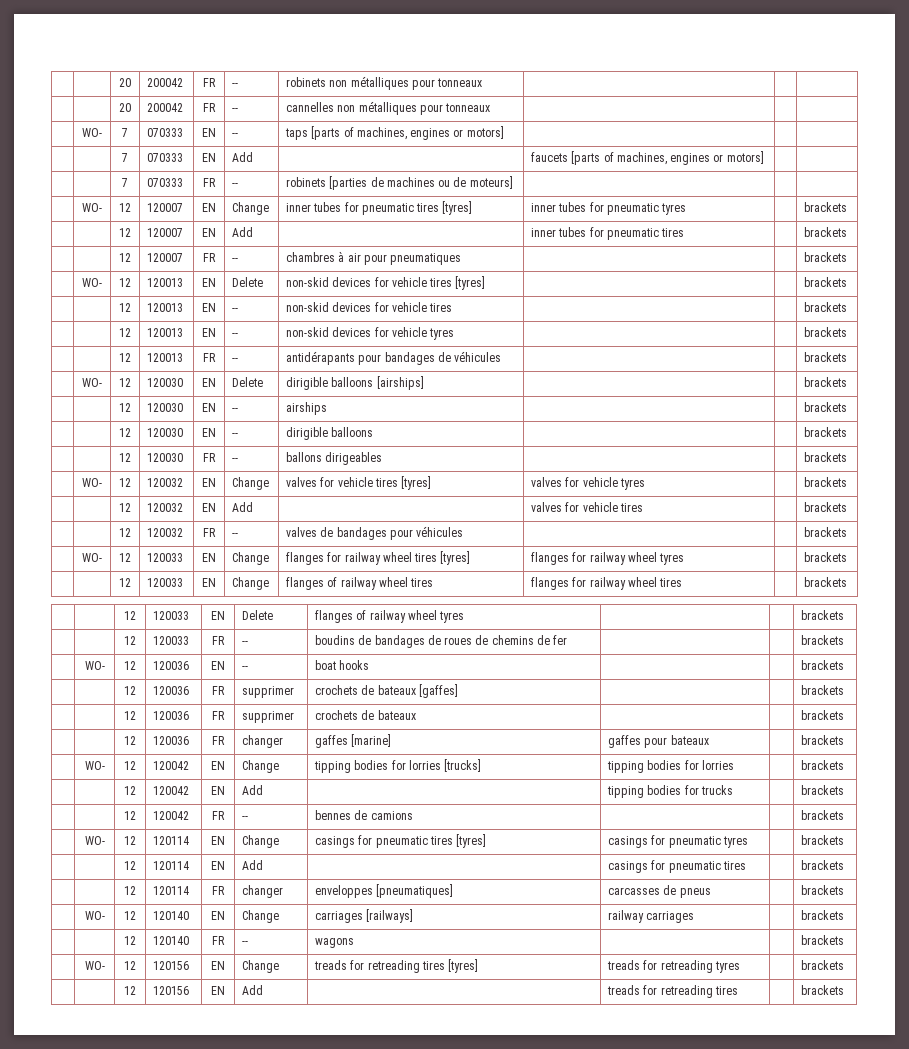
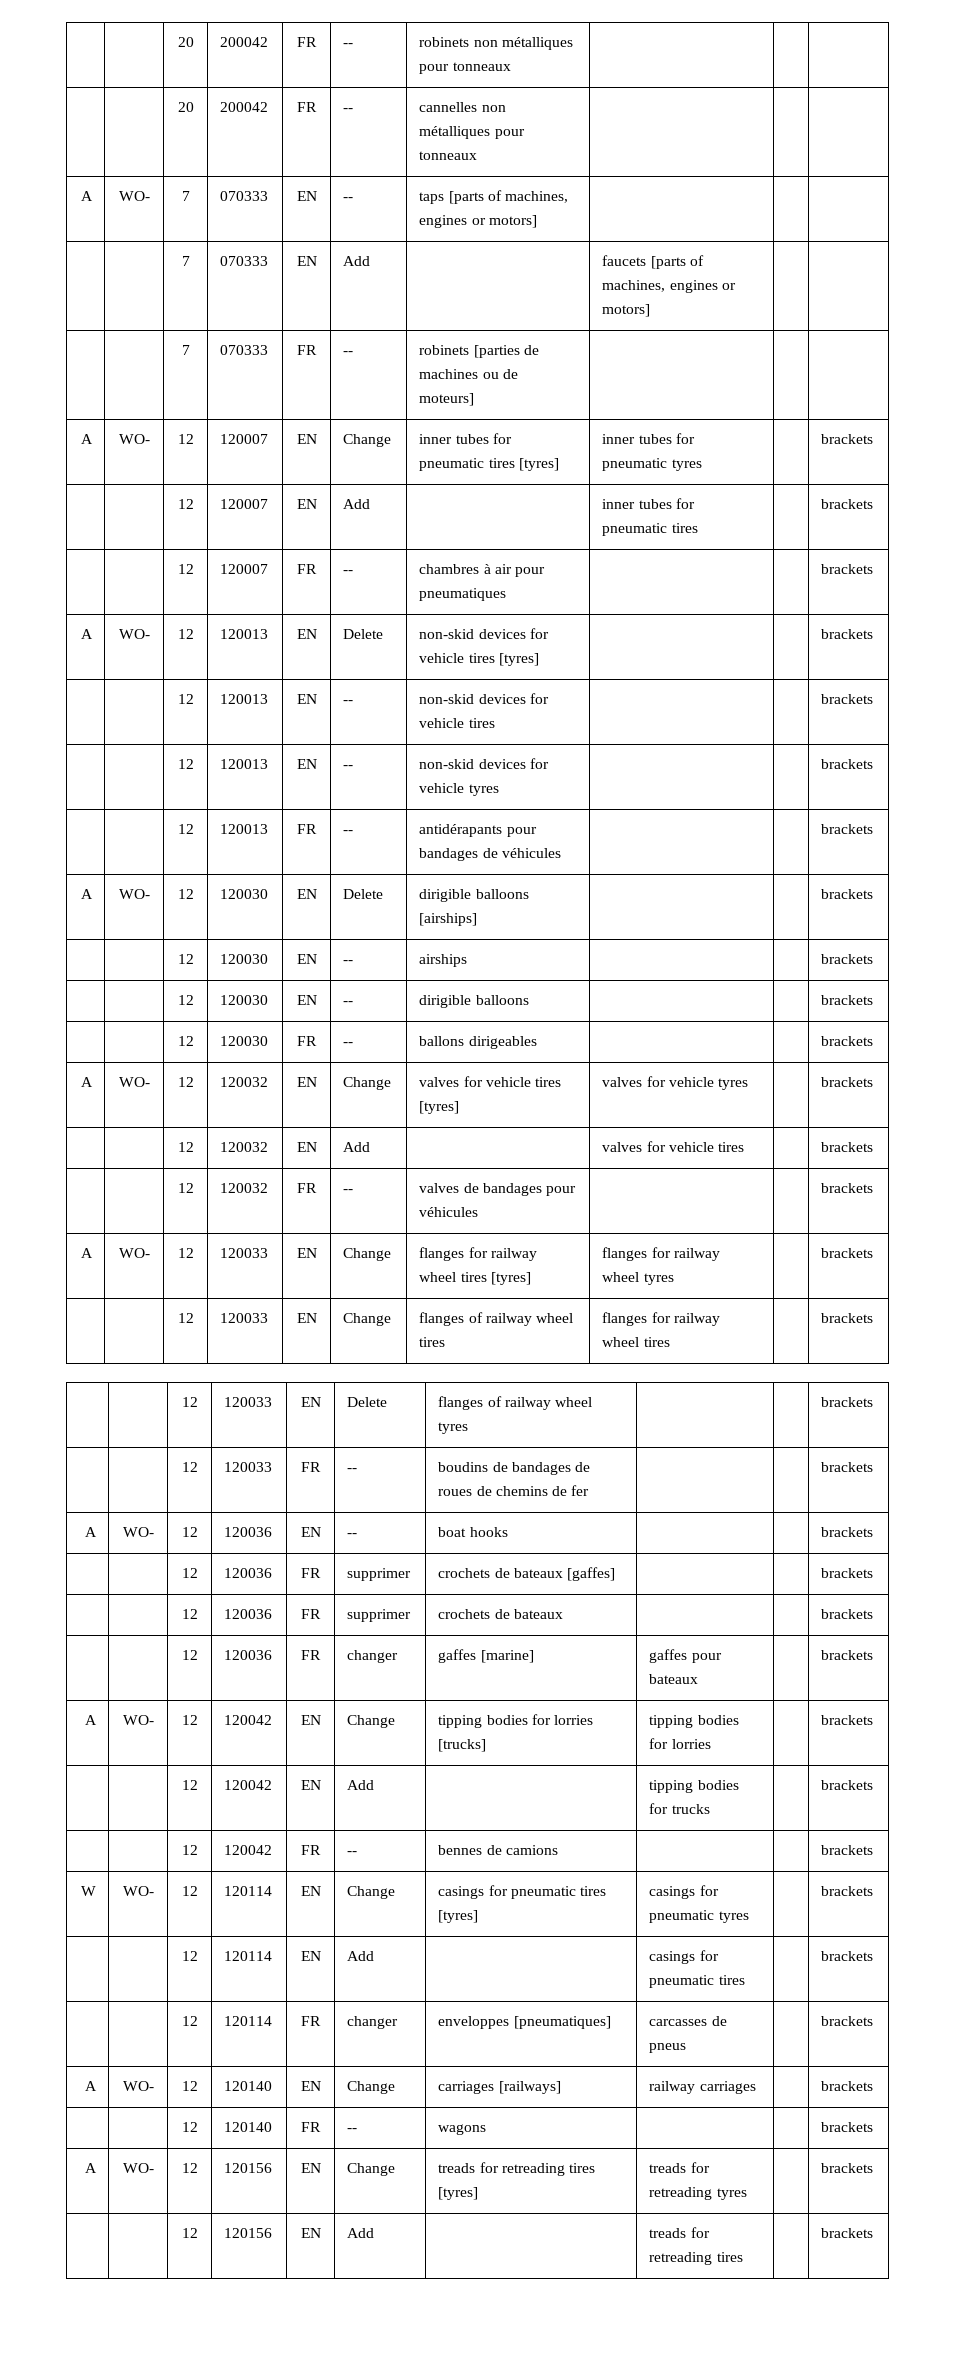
(491, 107) none -> [80,191,93,201] A
(513, 182) none -> [80,434,93,444] A
(848, 257) none -> [80,629,93,639] A
(848, 357) none -> [80,889,93,899] A
(848, 457) none -> [80,1077,93,1087] A
(848, 532) none -> [80,1248,93,1258] A
(845, 640) none -> [84,1527,97,1537] A
(845, 740) none -> [84,1715,97,1725] A
(845, 815) none -> [80,1886,96,1896] W
(845, 890) none -> [84,2081,97,2091] A
(845, 940) none -> [84,2163,97,2173] A

